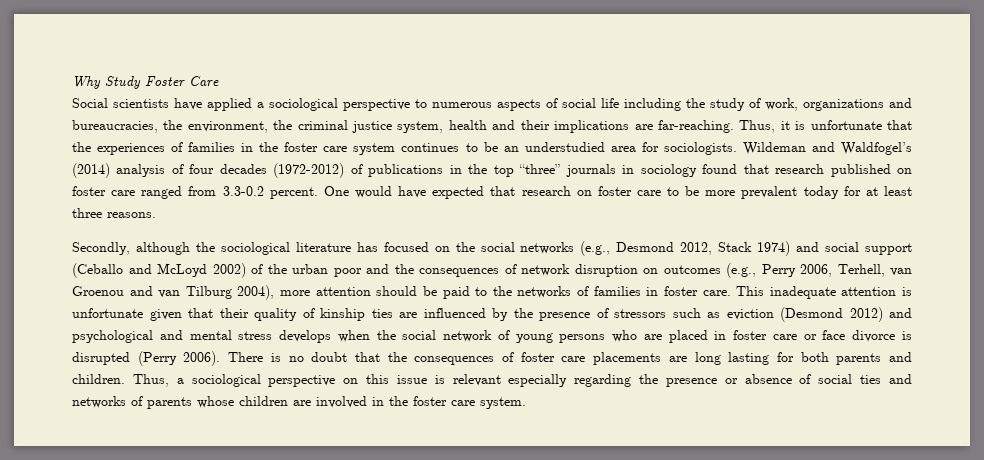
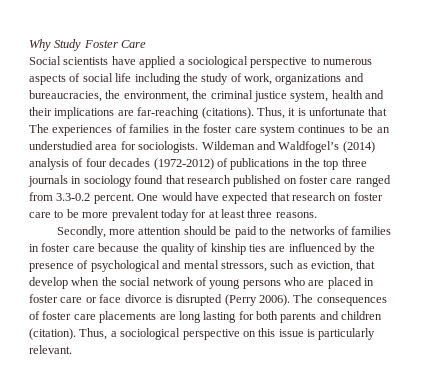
[657,120,734,133] far-reaching. -> [137,107,254,119] far-reaching (citations).
[72,142,91,152] the -> [29,124,49,133] The
[519,164,561,174] “three” -> [341,158,367,167] three
[135,241,913,256] [72,263,912,278] [72,285,275,300] although the sociological literature has focused on the social networks (e.g., Desmond 2012, Stack 1974) and social support (Ceballo and McLoyd 2002) of the urban poor and the consequences of network disruption on outcomes (e.g., Perry 2006, Terhell, van Groenou and van Tilburg 2004), -> (106, 232) none
[702,286,912,299] [72,308,249,321] care. This inadequate attention is unfortunate given that their -> [72,243,158,252] care because the
[614,307,912,322] [72,330,332,343] stressors such as eviction (Desmond 2012) and psychological and mental stress develops -> [90,260,376,272] [29,277,68,289] psychological and mental stressors, such as eviction, that develop
[228,352,407,362] There is no doubt that the -> [293,294,314,303] The
[72,374,125,384] children. -> [341,311,383,320] [29,328,76,340] children (citation).
[452,374,913,387] [72,396,526,409] relevant especially regarding the presence or absence of social ties and networks of parents whose children are involved in the foster care system. -> [318,328,376,340] [29,345,72,354] particularly relevant.

